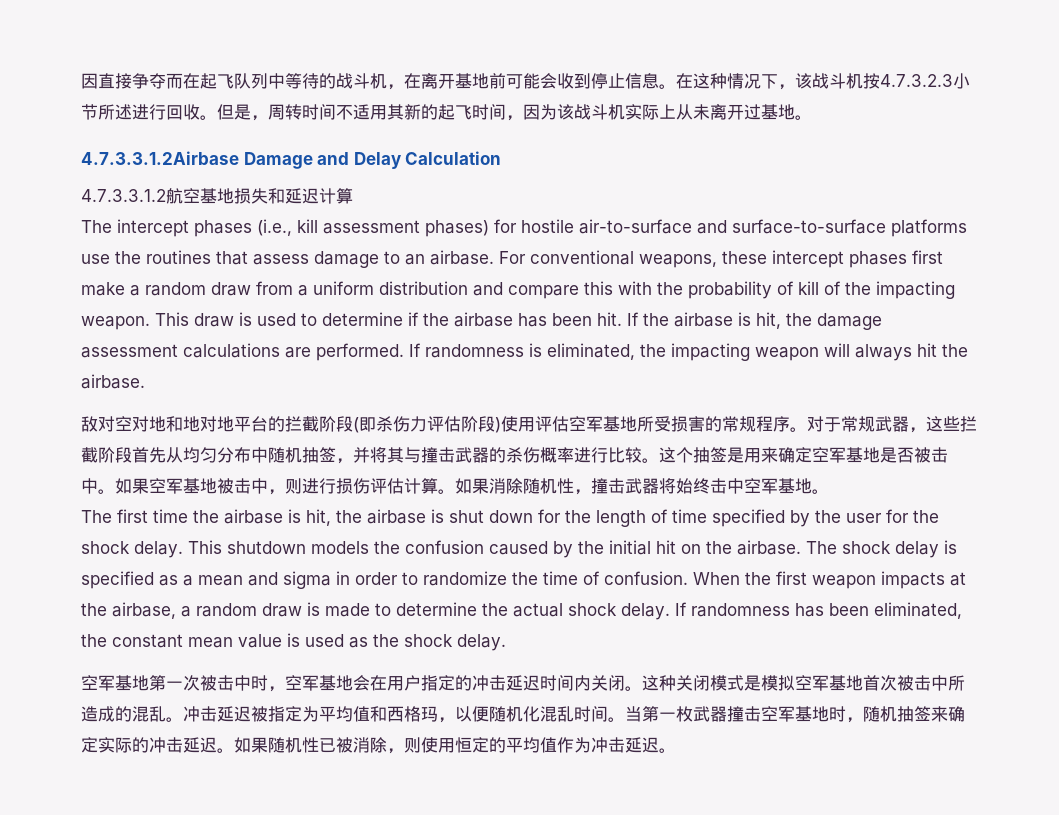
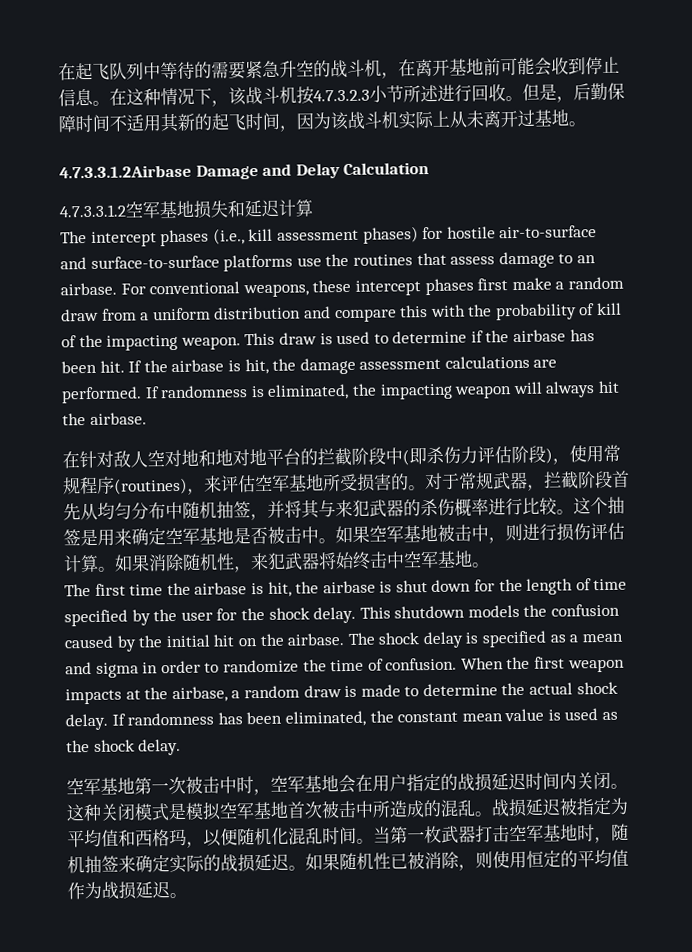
[81,73,183,89] 因直接争夺而 -> (58, 72) none
(336, 81) none -> [211,60,331,80] 需要紧急升空的
[268,104,302,120] 周转 -> [573,82,625,101] [58,115,76,133] 后勤保障
[166,188,200,204] 航空 -> [125,201,160,219] 空军
[81,416,115,432] 敌对 -> [62,450,148,469] 在针对敌人
(353, 424) none -> [385,447,403,465] 中
[501,416,535,432] 使用 -> [552,444,621,465] [62,475,222,495] ，使用常规程序(routines)，来
[722,416,790,432] 常规程序 -> (409, 482) none
[926,416,960,432] 这些 -> (545, 487) none
[421,447,455,463] 撞击 -> [335,499,370,518] 来犯
[591,478,625,494] 撞击 -> [250,552,286,571] 来犯
[472,675,506,691] 冲击 -> [457,773,492,792] 战损
[183,706,217,722] 冲击 -> [491,798,526,818] 战损
[727,706,744,722] 撞 -> [475,825,493,843] 打
[149,737,183,753] 冲击 -> [220,854,255,873] 战损
[591,737,625,753] 冲击 -> [101,881,136,900] 战损

